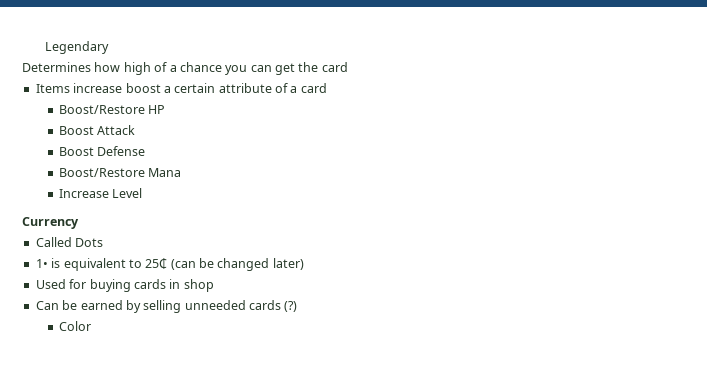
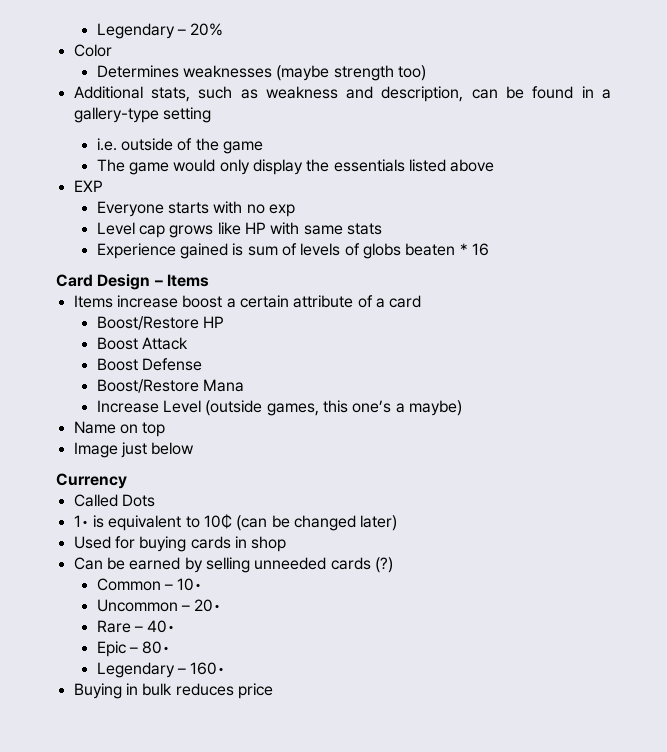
[45,41,110,54] [22,62,348,75] Legendary // Determines how high of a chance you can get the card -> [96,23,224,39] [73,44,112,57] [96,65,427,81] [73,86,611,102] [73,107,211,123] [96,138,264,154] [96,159,495,175] [73,180,103,192] [96,201,296,217] [96,222,383,238] [96,243,490,259] [56,274,209,290] Legendary – 20% // Color // Determines weaknesses (maybe strength too) // Additional stats, such as weakness and description, can be found in a gallery-type setting // i.e. outside of the game // The game would only display the essentials listed above // EXP // Everyone starts with no exp // Level cap grows like HP with same stats // Experience gained is sum of levels of globs beaten * 16 // Card Design – Items
(143, 193) none -> [205,400,463,416] [73,421,166,437] [73,442,195,458] (outside games, this one’s a maybe) // Name on top // Image just below
[145,258,168,269] 25₵ -> [203,514,232,529] 10₵
[58,321,91,331] Color -> [96,578,203,591] [96,599,222,612] [96,620,176,633] [96,641,171,657] [96,662,226,678] [73,683,273,699] Common – 10• // Uncommon – 20• // Rare – 40• // Epic – 80• // Legendary – 160• // Buying in bulk reduces price

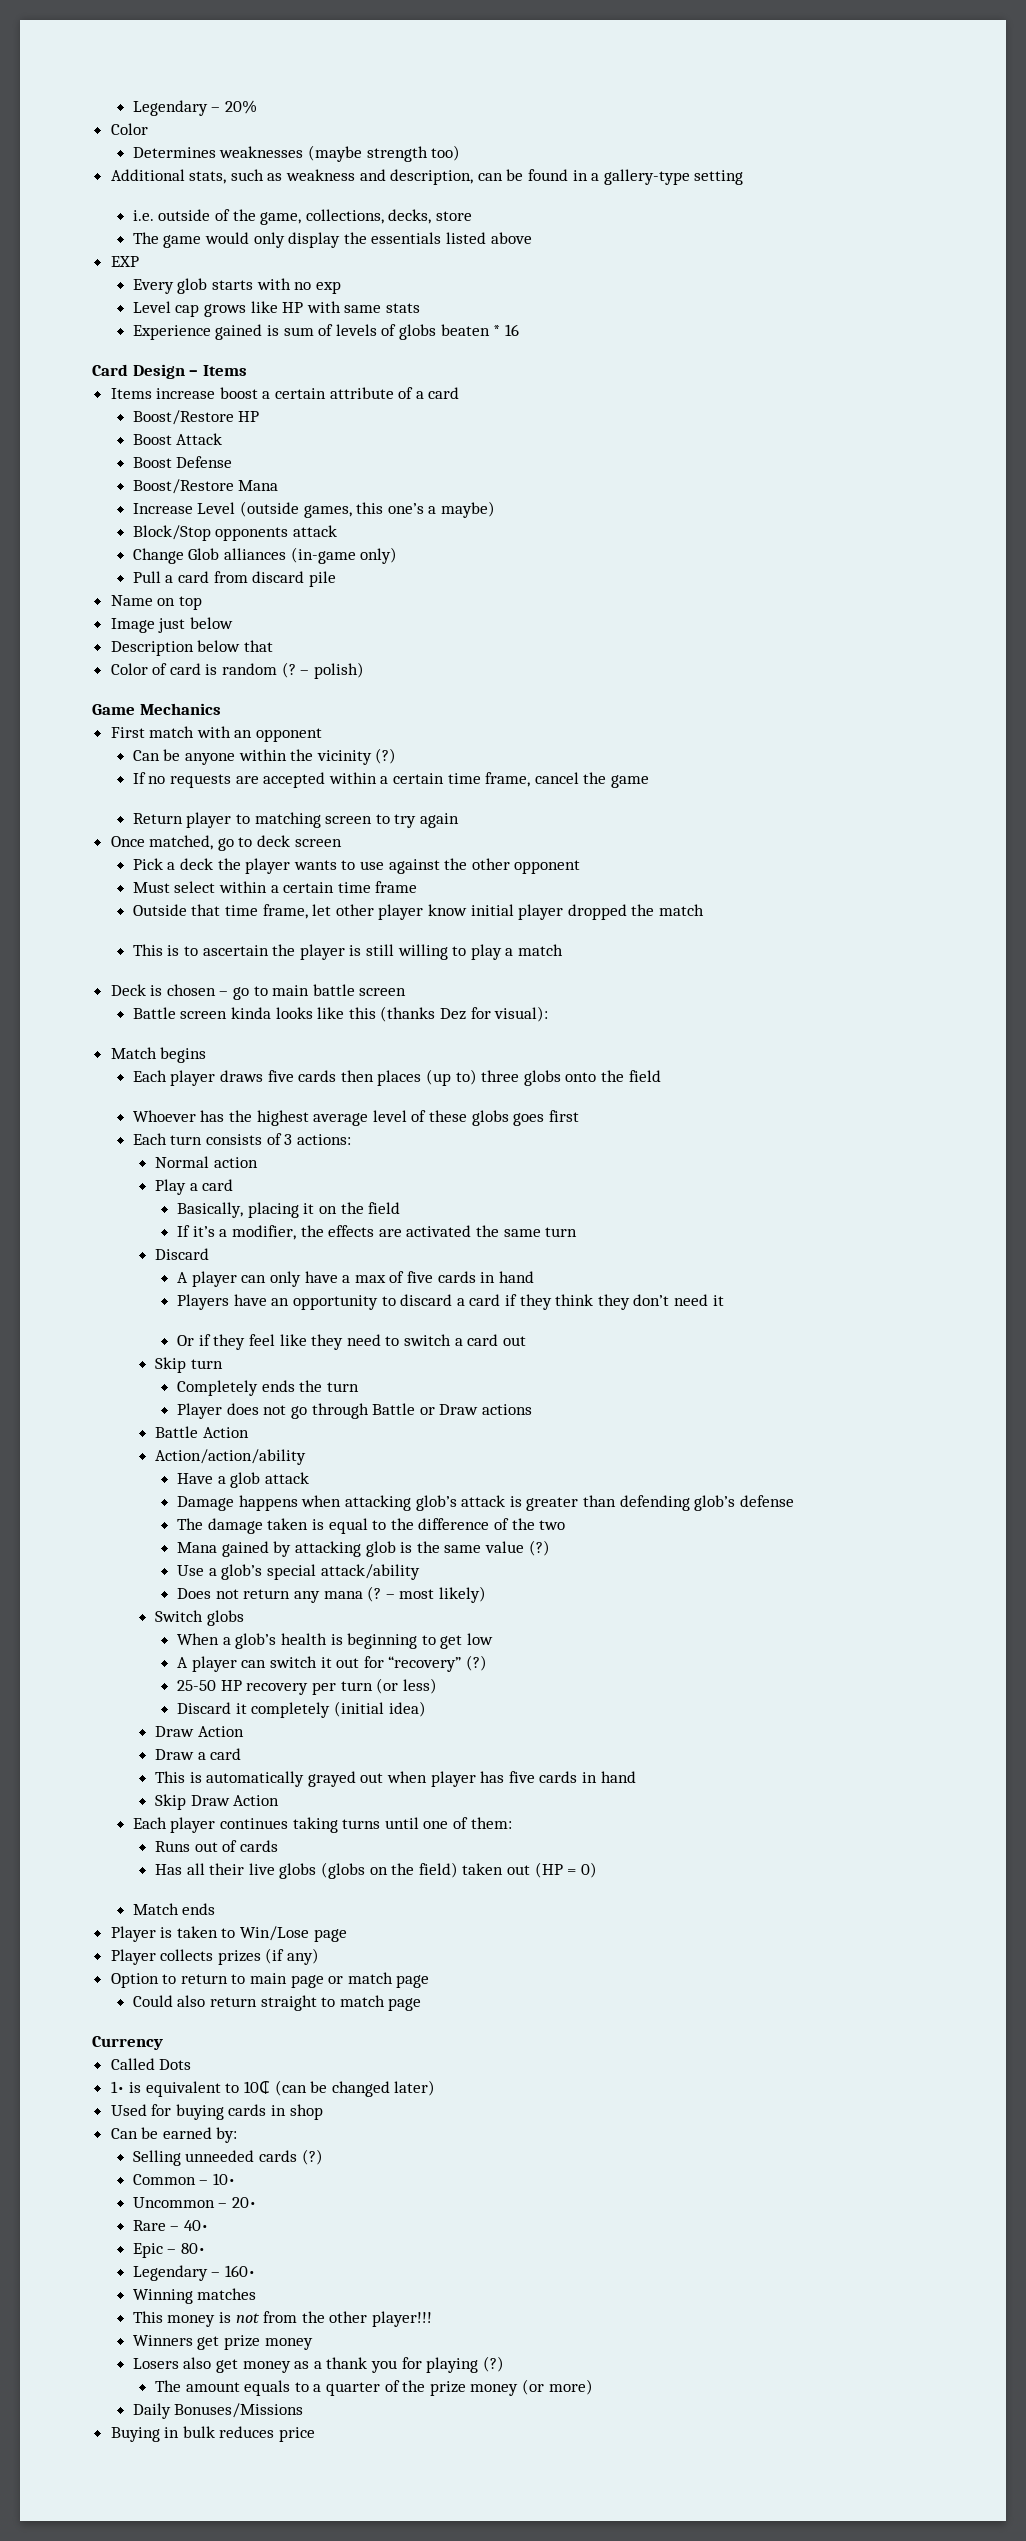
[223,141,264,154] game -> [260,209,473,225] game, collections, decks, store
[96,201,164,217] Everyone -> [132,278,208,294] Every glob
(463, 408) none -> [132,525,338,541] [132,547,398,564] [132,571,336,587] // Block/Stop opponents attack // Change Glob alliances (in-game only) // Pull a card from discard pile
(195, 448) none -> [110,640,273,656] [110,662,364,679] [92,703,221,715] [110,726,323,742] [132,748,397,765] [132,772,649,788] [132,812,460,828] [110,835,342,851] [132,858,581,874] [132,881,418,893] [132,904,704,920] [132,944,563,960] [110,984,407,1000] [132,1006,549,1022] [110,1047,207,1063] [132,1069,661,1086] [132,1110,579,1126] [132,1133,351,1145] [155,1156,258,1168] [155,1179,234,1195] [177,1202,401,1218] [177,1225,578,1240] [155,1248,210,1260] [177,1271,534,1287] [177,1294,724,1310] [177,1334,526,1350] [155,1357,223,1373] [177,1380,360,1396] [177,1403,533,1419] [155,1426,249,1438] [155,1449,307,1465] [177,1472,310,1488] [177,1495,794,1511] [177,1518,566,1534] [177,1540,550,1557] [177,1564,420,1580] [177,1586,487,1603] [155,1610,244,1626] [177,1633,494,1649] [177,1655,488,1672] [177,1678,437,1695] [177,1701,426,1718] [155,1726,244,1737] [155,1748,242,1760] [155,1771,636,1787] [155,1794,280,1810] [132,1817,512,1833] [155,1840,278,1852] [155,1862,597,1879] [132,1903,216,1915] [110,1926,347,1942] [110,1948,320,1965] [110,1972,430,1988] [132,1995,422,2011] // Description below that // Color of card is random (? – polish) // Game Mechanics // First match with an opponent // Can be anyone within the vicinity (?) // If no requests are accepted within a certain time frame, cancel the game // Return player to matching screen to try again // Once matched, go to deck screen // Pick a deck the player wants to use against the other opponent // Must select within a certain time frame // Outside that time frame, let other player know initial player dropped the match // This is to ascertain the player is still willing to play a match // Deck is chosen – go to main battle screen // Battle screen kinda looks like this (thanks Dez for visual): // Match begins // Each player draws five cards then places (up to) three globs onto the field // Whoever has the highest average level of these globs goes first // Each turn consists of 3 actions: // Normal action // Play a card // Basically, placing it on the field // If it’s a modifier, the effects are activated the same turn // Discard // A player can only have a max of five cards in hand // Players have an opportunity to discard a card if they think they don’t need it // Or if they feel like they need to switch a card out // Skip turn // Completely ends the turn // Player does not go through Battle or Draw actions // Battle Action // Action/action/ability // Have a glob attack // Damage happens when attacking glob’s attack is greater than defending glob’s defense // The damage taken is equal to the difference of the two // Mana gained by attacking glob is the same value (?) // Use a glob’s special attack/ability // Does not return any mana (? – most likely) // Switch globs // When a glob’s health is beginning to get low // A player can switch it out for “recovery” (?) // 25-50 HP recovery per turn (or less) // Discard it completely (initial idea) // Draw Action // Draw a card // This is automatically grayed out when player has five cards in hand // Skip Draw Action // Each player continues taking turns until one of them: // Runs out of cards // Has all their live globs (globs on the field) taken out (HP = 0) // Match ends // Player is taken to Win/Lose page // Player collects prizes (if any) // Option to return to main page or match page // Could also return straight to match page
[184,557,250,573] by selling -> [216,2127,238,2143] [132,2150,181,2166] by: // Selling
(226, 668) none -> [132,2288,257,2304] [132,2311,433,2327] [132,2335,313,2350] [132,2356,504,2373] [155,2379,593,2396] [132,2403,304,2419] // Winning matches // This money is not from the other player!!! // Winners get prize money // Losers also get money as a thank you for playing (?) // The amount equals to a quarter of the prize money (or more) // Daily Bonuses/Missions

